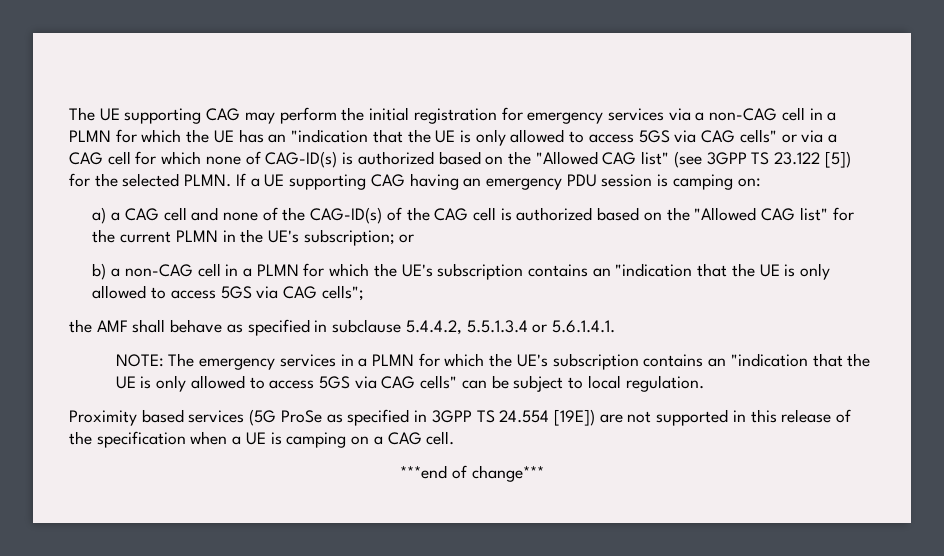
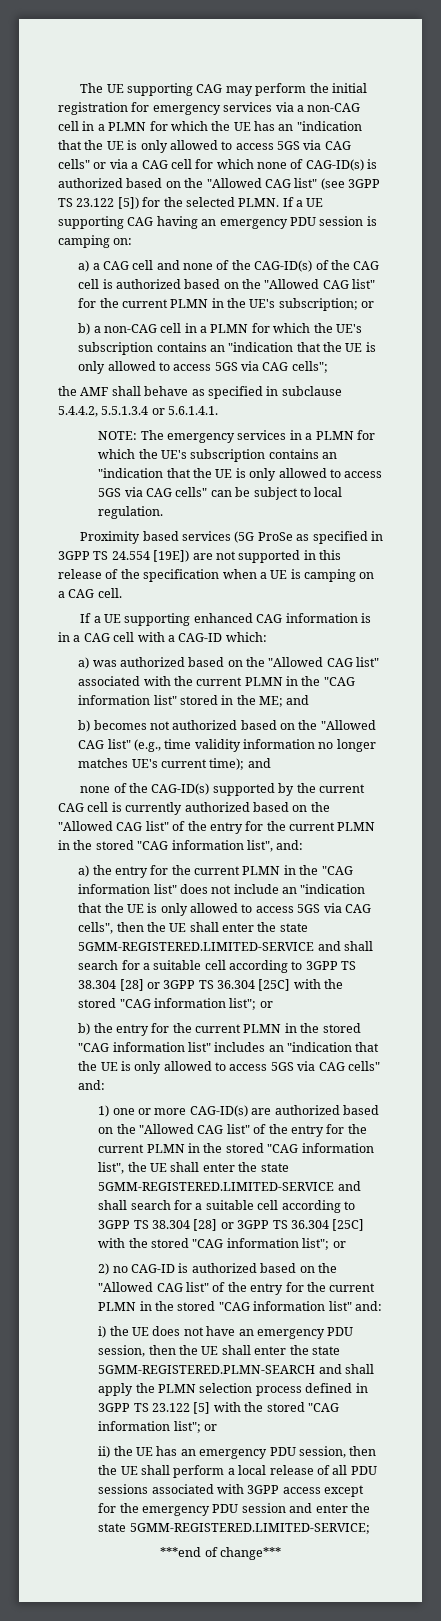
(455, 438) none -> [80,613,371,626] [58,632,267,642] [78,657,380,669] [78,676,355,686] [78,695,310,707] [78,720,376,732] [78,739,376,752] [78,758,271,770] [80,783,365,796] [58,802,330,815] [58,821,376,834] [58,840,304,852] [78,865,353,878] [78,884,366,894] [78,903,371,916] [78,922,308,934] [78,941,373,951] [78,960,357,973] [78,979,344,991] [78,998,273,1010] [78,1023,361,1036] [78,1042,380,1052] [78,1061,380,1074] [78,1080,106,1090] [98,1105,379,1117] [98,1124,367,1137] [98,1143,374,1153] [98,1162,289,1174] [98,1181,361,1191] [98,1200,355,1213] [98,1219,365,1231] [98,1238,346,1250] [98,1263,337,1275] [98,1282,376,1295] [98,1301,382,1311] [98,1326,354,1339] [98,1345,340,1357] [98,1364,374,1374] [98,1383,368,1396] [98,1402,339,1414] [98,1421,217,1433] [98,1446,377,1459] [98,1465,377,1478] [98,1484,365,1497] [98,1503,370,1516] [98,1523,370,1534] // If a UE supporting enhanced CAG information is in a CAG cell with a CAG-ID which: // a) was authorized based on the "Allowed CAG list" associated with the current PLMN in the "CAG information list" stored in the ME; and // b) becomes not authorized based on the "Allowed CAG list" (e.g., time validity information no longer matches UE's current time); and // none of the CAG-ID(s) supported by the current CAG cell is currently authorized based on the "Allowed CAG list" of the entry for the current PLMN in the stored "CAG information list", and: // a) the entry for the current PLMN in the "CAG information list" does not include an "indication that the UE is only allowed to access 5GS via CAG cells", then the UE shall enter the state 5GMM-REGISTERED.LIMITED-SERVICE and shall search for a suitable cell according to 3GPP TS 38.304 [28] or 3GPP TS 36.304 [25C] with the stored "CAG information list"; or // b) the entry for the current PLMN in the stored "CAG information list" includes an "indication that the UE is only allowed to access 5GS via CAG cells" and: // 1) one or more CAG-ID(s) are authorized based on the "Allowed CAG list" of the entry for the current PLMN in the stored "CAG information list", the UE shall enter the state 5GMM-REGISTERED.LIMITED-SERVICE and shall search for a suitable cell according to 3GPP TS 38.304 [28] or 3GPP TS 36.304 [25C] with the stored "CAG information list"; or // 2) no CAG-ID is authorized based on the "Allowed CAG list" of the entry for the current PLMN in the stored "CAG information list" and: // i) the UE does not have an emergency PDU session, then the UE shall enter the state 5GMM-REGISTERED.PLMN-SEARCH and shall apply the PLMN selection process defined in 3GPP TS 23.122 [5] with the stored "CAG information list"; or // ii) the UE has an emergency PDU session, then the UE shall perform a local release of all PDU sessions associated with 3GPP access except for the emergency PDU session and enter the state 5GMM-REGISTERED.LIMITED-SERVICE;

